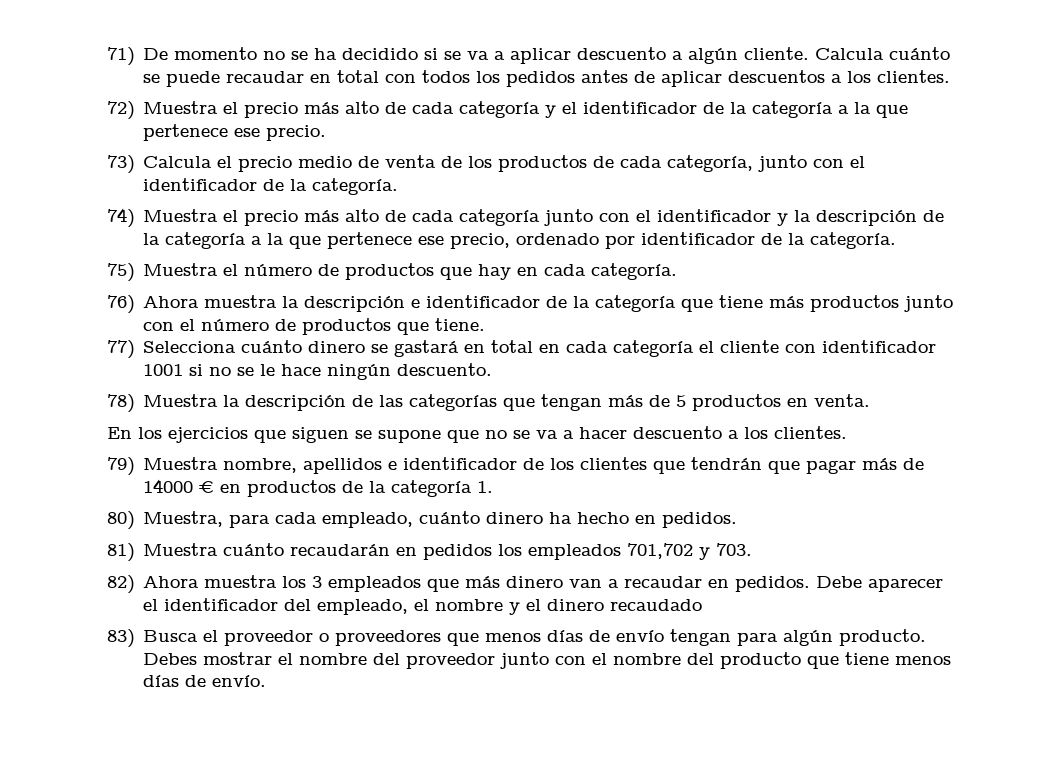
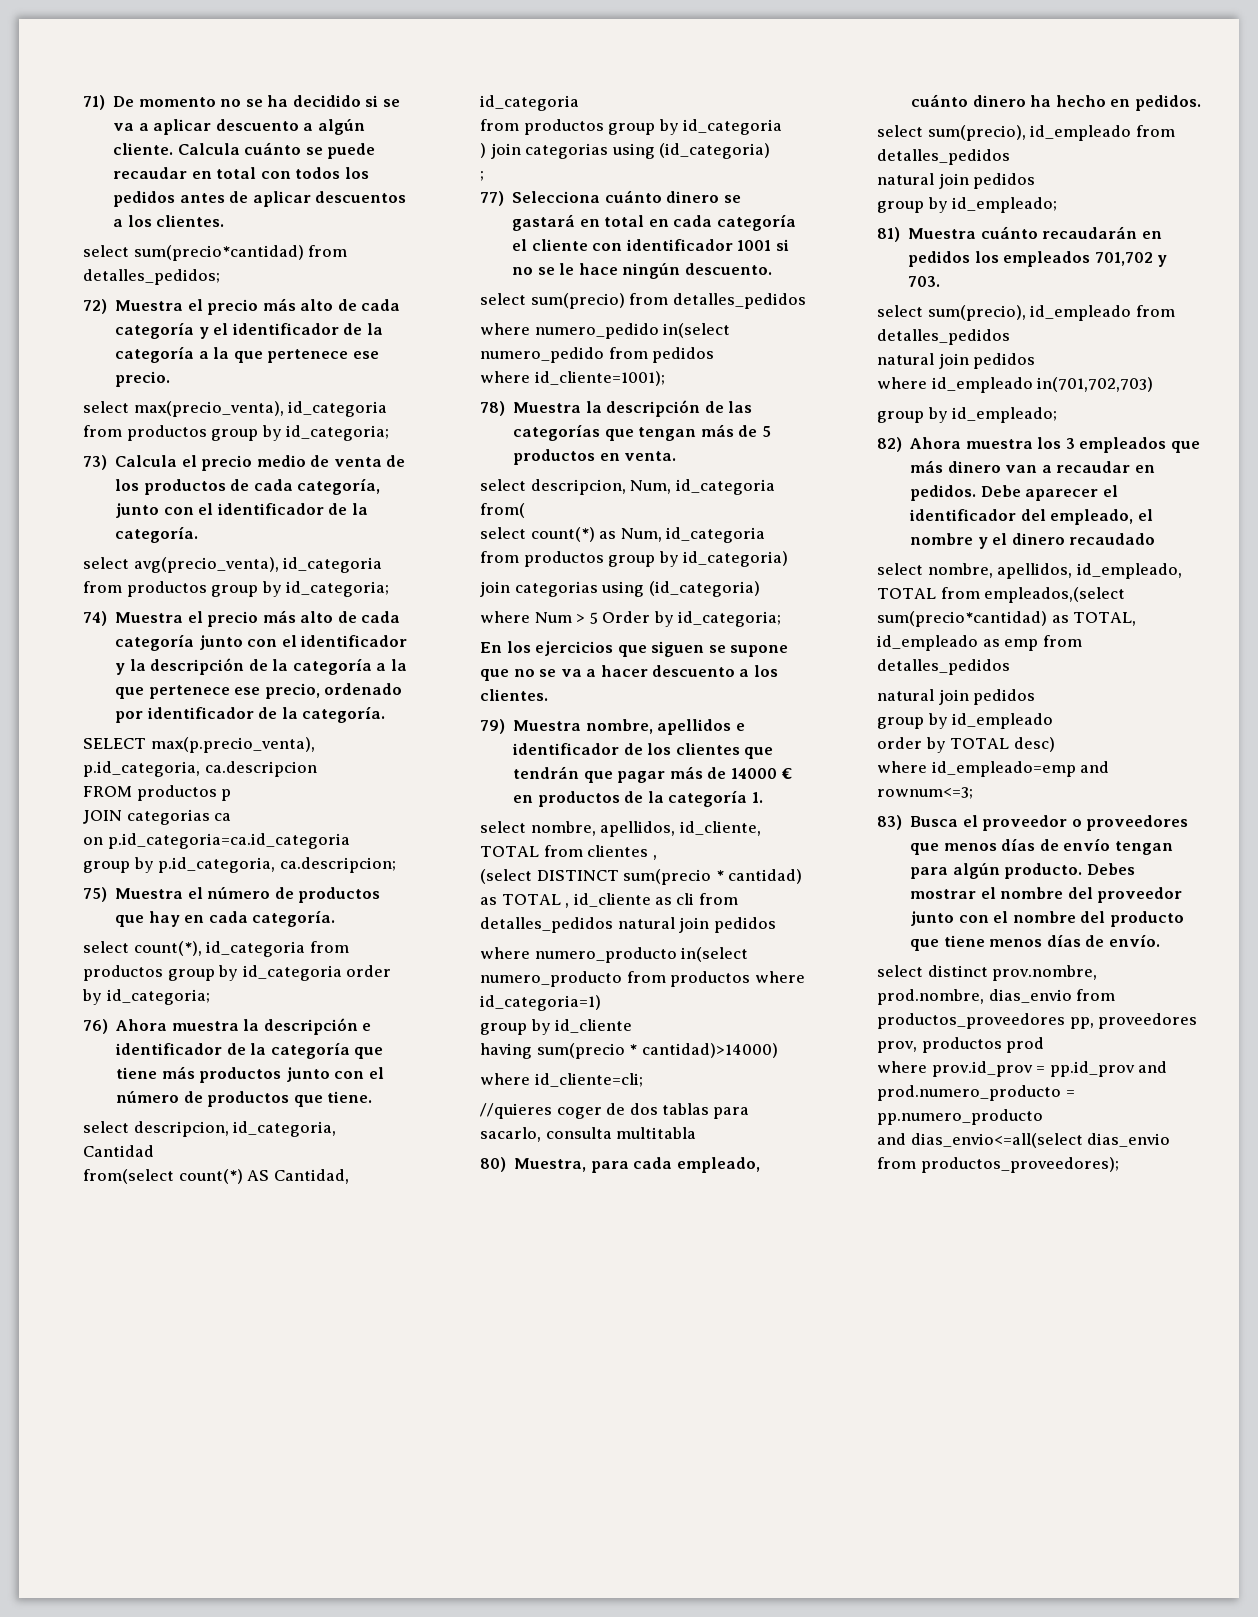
(951, 76) none -> [83,245,348,261] [83,269,221,285] // select sum(precio*cantidad) from detalles_pedidos;
(327, 133) none -> [83,401,388,417] [83,425,390,441] // select max(precio_venta), id_categoria from productos group by id_categoria;
(399, 186) none -> [83,557,383,573] [83,581,390,597] // select avg(precio_venta), id_categoria from productos group by id_categoria;
(897, 240) none -> [83,737,315,753] [83,761,317,777] [83,785,232,801] [83,809,232,825] [83,833,350,849] [83,857,396,873] // SELECT max(p.precio_venta), p.id_categoria, ca.descripcion // FROM productos p // JOIN categorias ca // on p.id_categoria=ca.id_categoria // group by p.id_categoria, ca.descripcion;
(678, 271) none -> [83,941,349,957] [83,965,392,981] [82,989,210,1005] // select count(*), id_categoria from productos group by id_categoria order by id_categoria;
(486, 324) none -> [83,1121,337,1137] [83,1145,155,1157] [83,1169,349,1184] [480,95,580,111] [480,119,783,135] [480,143,771,159] [480,171,485,181] // select descripcion, id_categoria, Cantidad // from(select count(*) AS Cantidad, id_categoria // from productos group by id_categoria // ) join categorias using (id_categoria) // ;
(493, 369) none -> [480,293,806,309] [480,323,731,339] [480,347,715,363] [480,371,665,386] // select sum(precio) from detalles_pedidos // where numero_pedido in(select numero_pedido from pedidos // where id_cliente=1001);
(871, 400) none -> [480,479,775,495] [480,503,526,518] [480,527,766,543] [480,551,789,567] [480,581,760,597] [480,611,781,627] // select descripcion, Num, id_categoria from( // select count(*) as Num, id_categoria from productos group by id_categoria) // join categorias using (id_categoria) // where Num > 5 Order by id_categoria;
(494, 487) none -> [480,821,761,837] [480,845,657,860] [480,869,803,885] [480,893,738,908] [480,917,776,933] [480,947,749,963] [480,971,805,987] [480,995,602,1011] [480,1019,633,1035] [480,1043,778,1059] [480,1073,643,1087] [480,1103,750,1119] [480,1127,697,1142] // select nombre, apellidos, id_cliente, TOTAL from clientes , // (select DISTINCT sum(precio * cantidad) as TOTAL , id_cliente as cli from detalles_pedidos natural join pedidos // where numero_producto in(select numero_producto from productos where id_categoria=1) // group by id_cliente // having sum(precio * cantidad)>14000) // where id_cliente=cli; // //quieres coger de dos tablas para sacarlo, consulta multitabla
(738, 520) none -> [877,125,1175,141] [877,149,1011,165] [877,173,1036,189] [877,197,1058,213] // select sum(precio), id_empleado from detalles_pedidos // natural join pedidos // group by id_empleado;
(753, 549) none -> [877,305,1175,321] [877,329,1011,345] [877,353,1036,369] [877,377,1154,393] [877,407,1058,423] // select sum(precio), id_empleado from detalles_pedidos // natural join pedidos // where id_empleado in(701,702,703) // group by id_empleado;
(703, 605) none -> [877,563,1182,579] [877,587,1126,603] [877,611,1137,627] [877,635,1082,651] [877,659,1011,675] [877,689,1036,705] [877,713,1054,729] [877,737,1055,753] [877,761,1110,777] [877,787,974,799] // select nombre, apellidos, id_empleado, TOTAL from empleados,(select sum(precio*cantidad) as TOTAL, id_empleado as emp from detalles_pedidos // natural join pedidos // group by id_empleado // order by TOTAL desc) // where id_empleado=emp and rownum<=3;
(267, 681) none -> [877,965,1098,981] [877,989,1116,1005] [877,1013,1198,1029] [877,1037,1045,1053] [877,1061,1168,1077] [877,1085,1075,1101] [877,1109,1044,1125] [877,1133,1171,1148] [877,1157,1119,1173] // select distinct prov.nombre, prod.nombre, dias_envio from productos_proveedores pp, proveedores prov, productos prod // where prov.id_prov = pp.id_prov and prod.numero_producto = pp.numero_producto // and dias_envio<=all(select dias_envio from productos_proveedores);

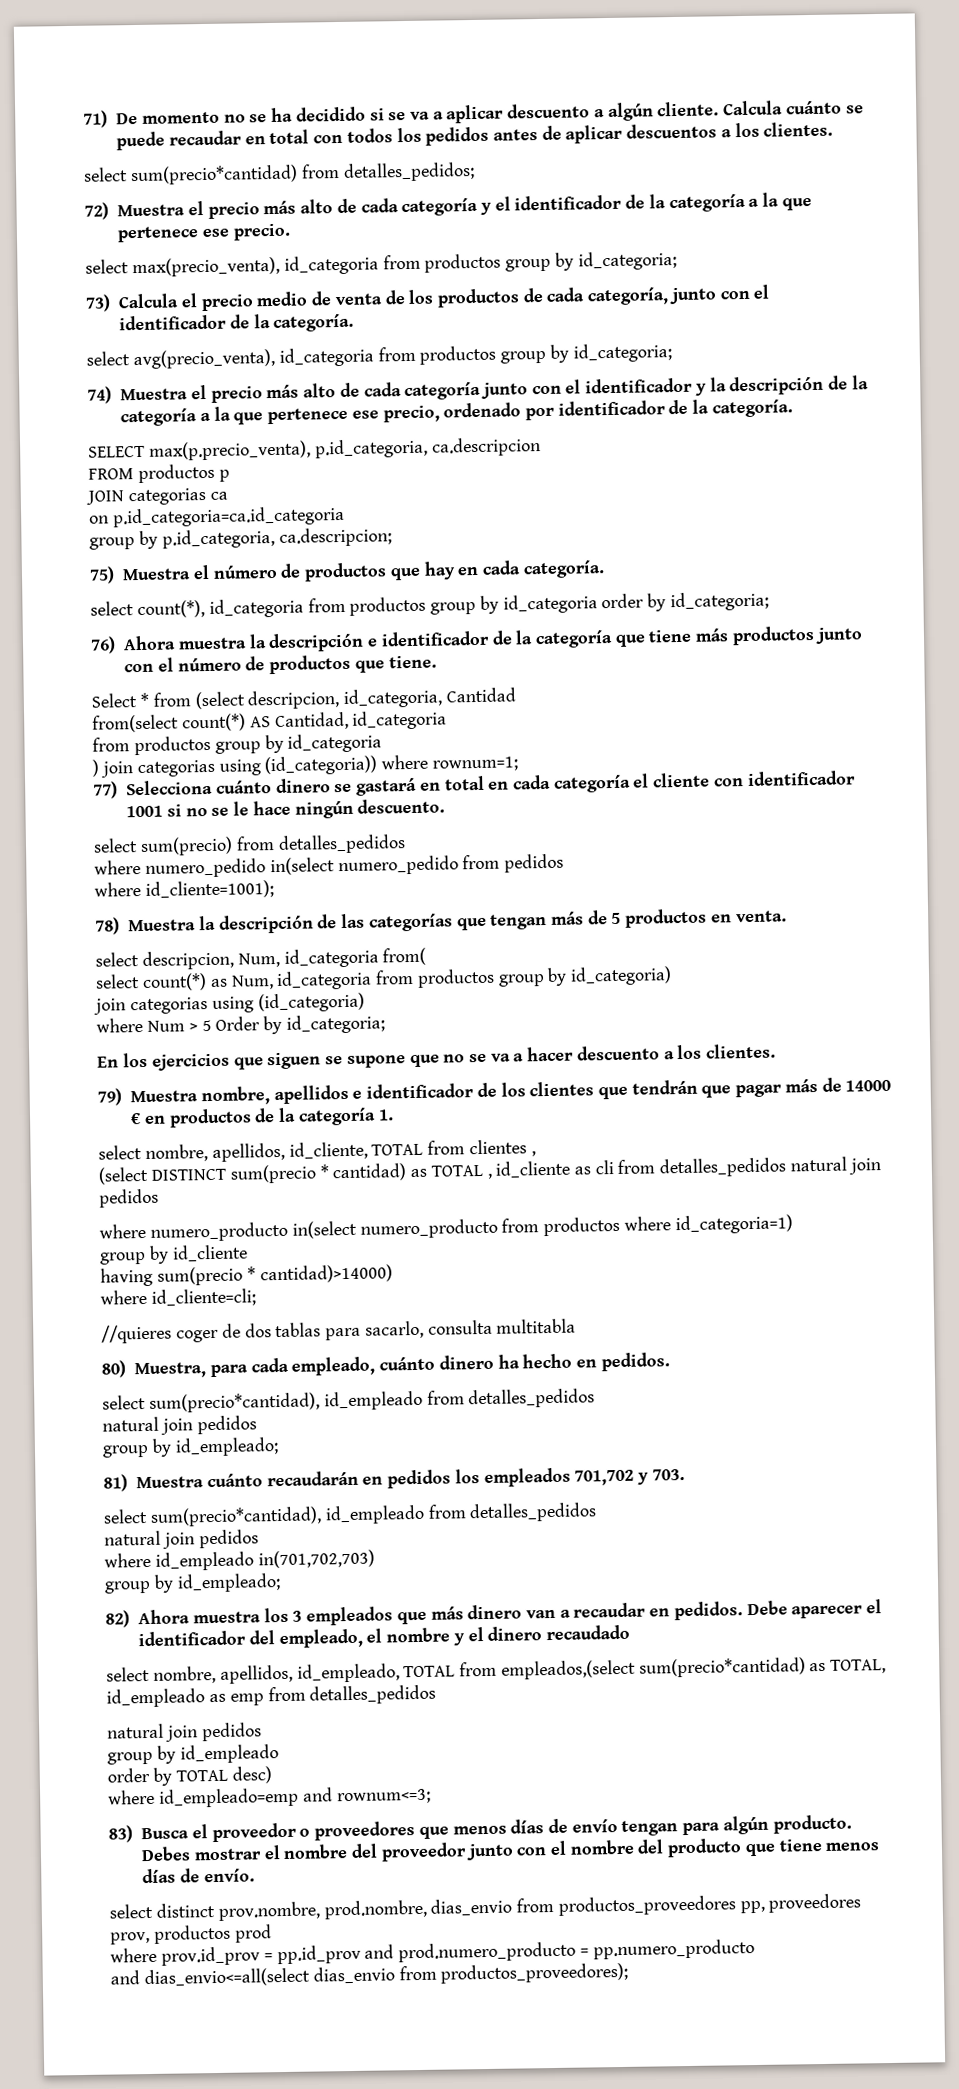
[83,1121,130,1133] select -> [91,691,245,710] Select * from (select
[659,143,771,159] [480,171,485,181] (id_categoria) // ; -> [264,754,518,776] (id_categoria)) where rownum=1;
[927,125,1026,141] sum(precio), -> [149,1392,321,1413] sum(precio*cantidad),
[927,305,1026,321] sum(precio), -> [150,1506,323,1527] sum(precio*cantidad),

